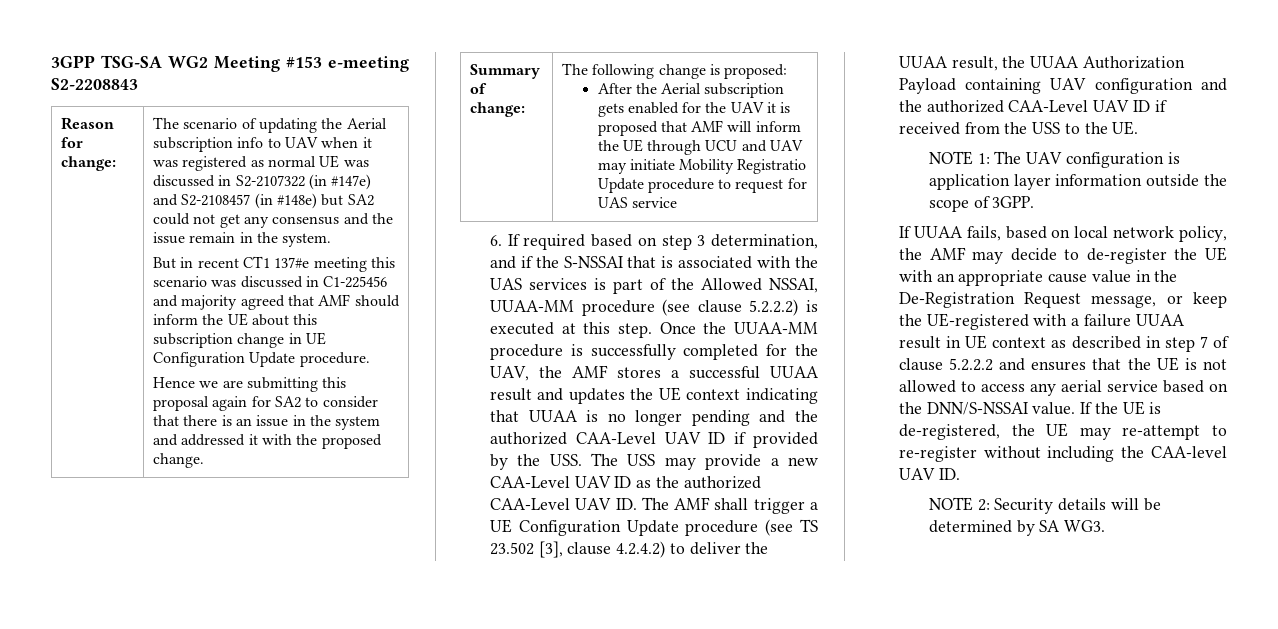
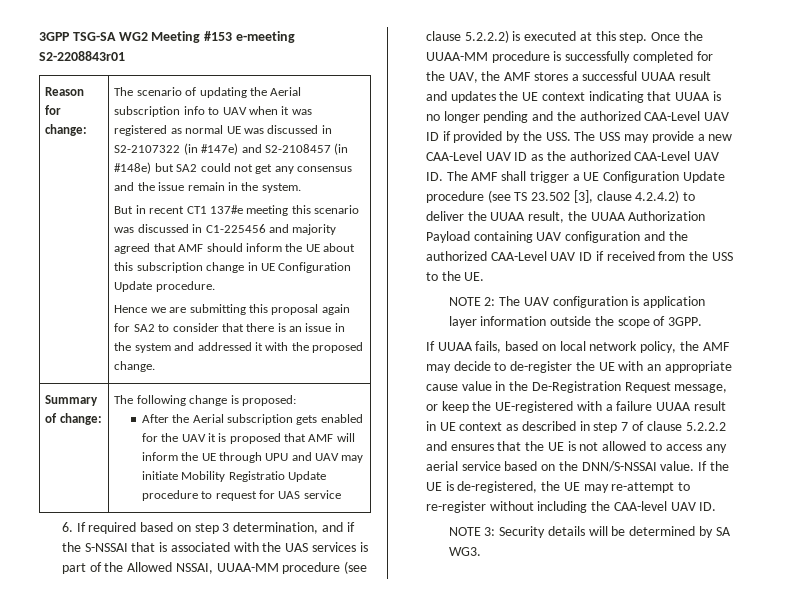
[51,78,138,90] S2-2208843 -> [39,51,125,61] S2-2208843r01
[705,140,738,151] UCU -> [265,453,289,461] UPU
[977,153,990,164] 1: -> [484,297,496,306] 2:
[977,499,990,511] 2: -> [484,527,496,536] 3:

